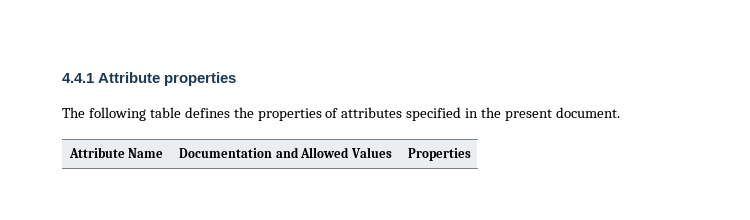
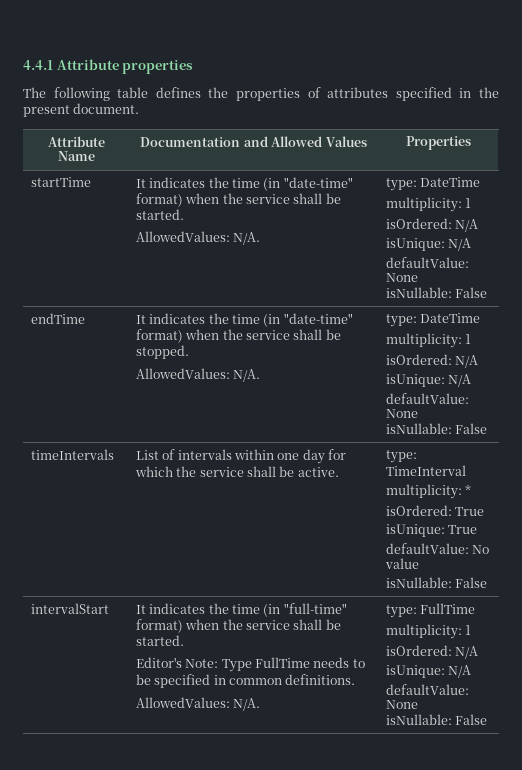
(471, 154) none -> [30,177,91,187] [135,177,353,191] [135,193,341,207] [135,209,184,220] [135,231,261,245] [385,177,481,191] [385,197,472,212] [385,218,479,232] [385,238,472,251] [385,257,469,268] [385,273,418,282] [385,287,488,298] [30,313,85,324] [135,313,353,327] [135,329,341,343] [135,345,189,359] [135,368,261,382] [385,313,481,327] [385,333,472,348] [385,354,479,368] [385,374,472,387] [385,393,469,404] [385,409,418,418] [385,423,488,434] [30,449,114,460] [135,449,347,464] [134,466,339,477] [385,450,417,463] [385,465,466,476] [385,484,472,499] [385,505,485,516] [385,524,478,537] [385,543,490,554] [384,558,419,569] [385,577,488,588] [30,603,109,614] [135,603,347,617] [135,619,341,633] [135,635,184,646] [135,657,365,672] [135,674,356,688] [135,697,261,711] [385,603,476,618] [385,624,472,639] [385,645,479,659] [385,665,472,678] [385,684,469,695] [385,700,418,709] [385,714,488,725] // startTime | It indicates the time (in "date-time" format) when the service shall be started. // AllowedValues: N/A. | type: DateTime // multiplicity: 1 // isOrdered: N/A // isUnique: N/A // defaultValue: None // isNullable: False // endTime | It indicates the time (in "date-time" format) when the service shall be stopped. // AllowedValues: N/A. | type: DateTime // multiplicity: 1 // isOrdered: N/A // isUnique: N/A // defaultValue: None // isNullable: False // timeIntervals | List of intervals within one day for which the service shall be active. | type: TimeInterval // multiplicity: * // isOrdered: True // isUnique: True // defaultValue: No value // isNullable: False // intervalStart | It indicates the time (in "full-time" format) when the service shall be started. // Editor's Note: Type FullTime needs to be specified in common definitions. // AllowedValues: N/A. | type: FullTime // multiplicity: 1 // isOrdered: N/A // isUnique: N/A // defaultValue: None // isNullable: False

